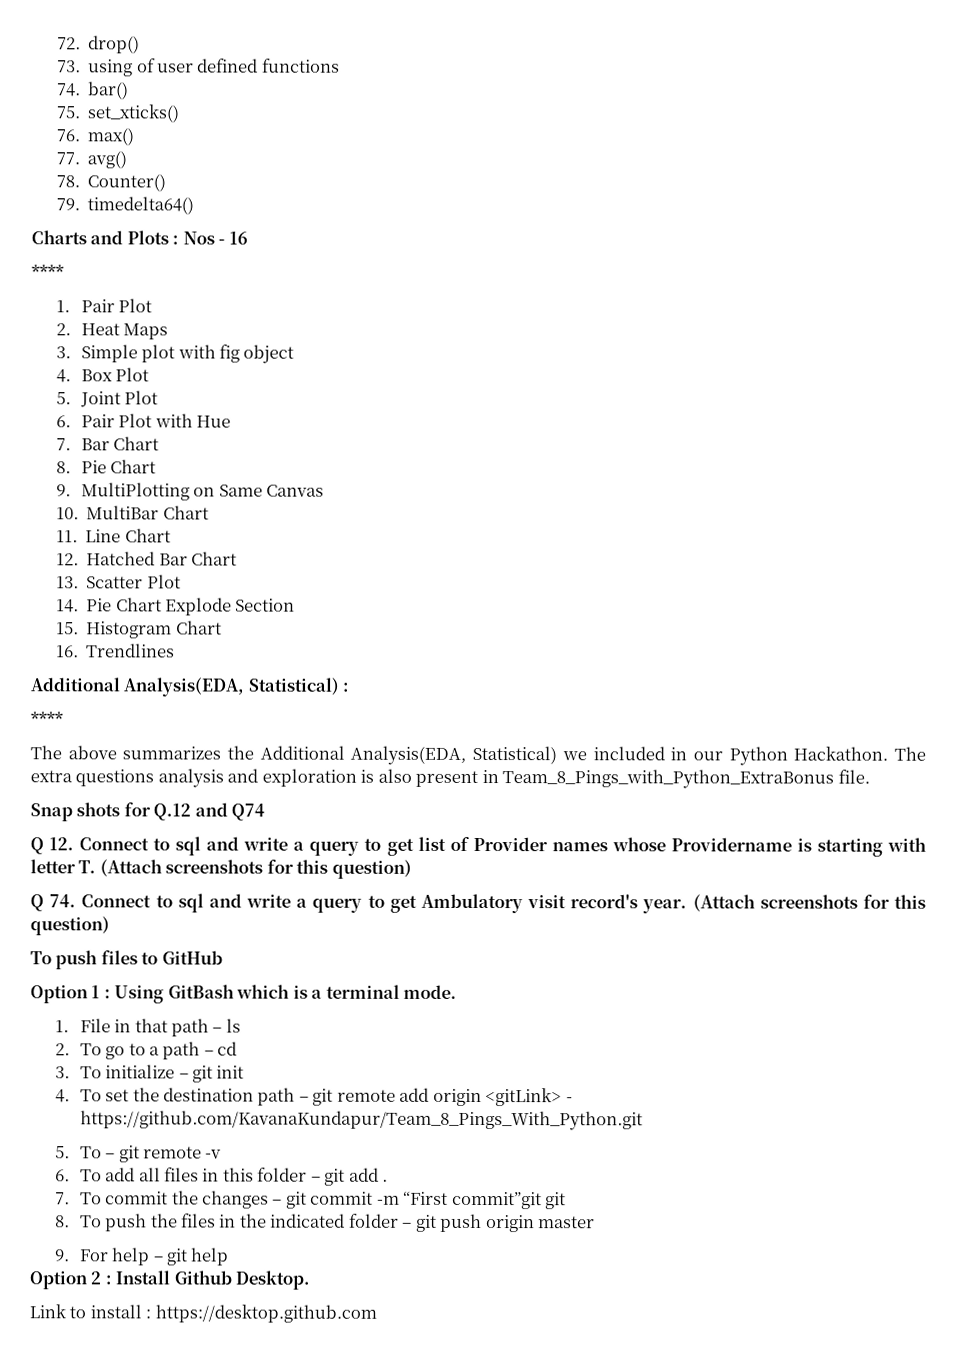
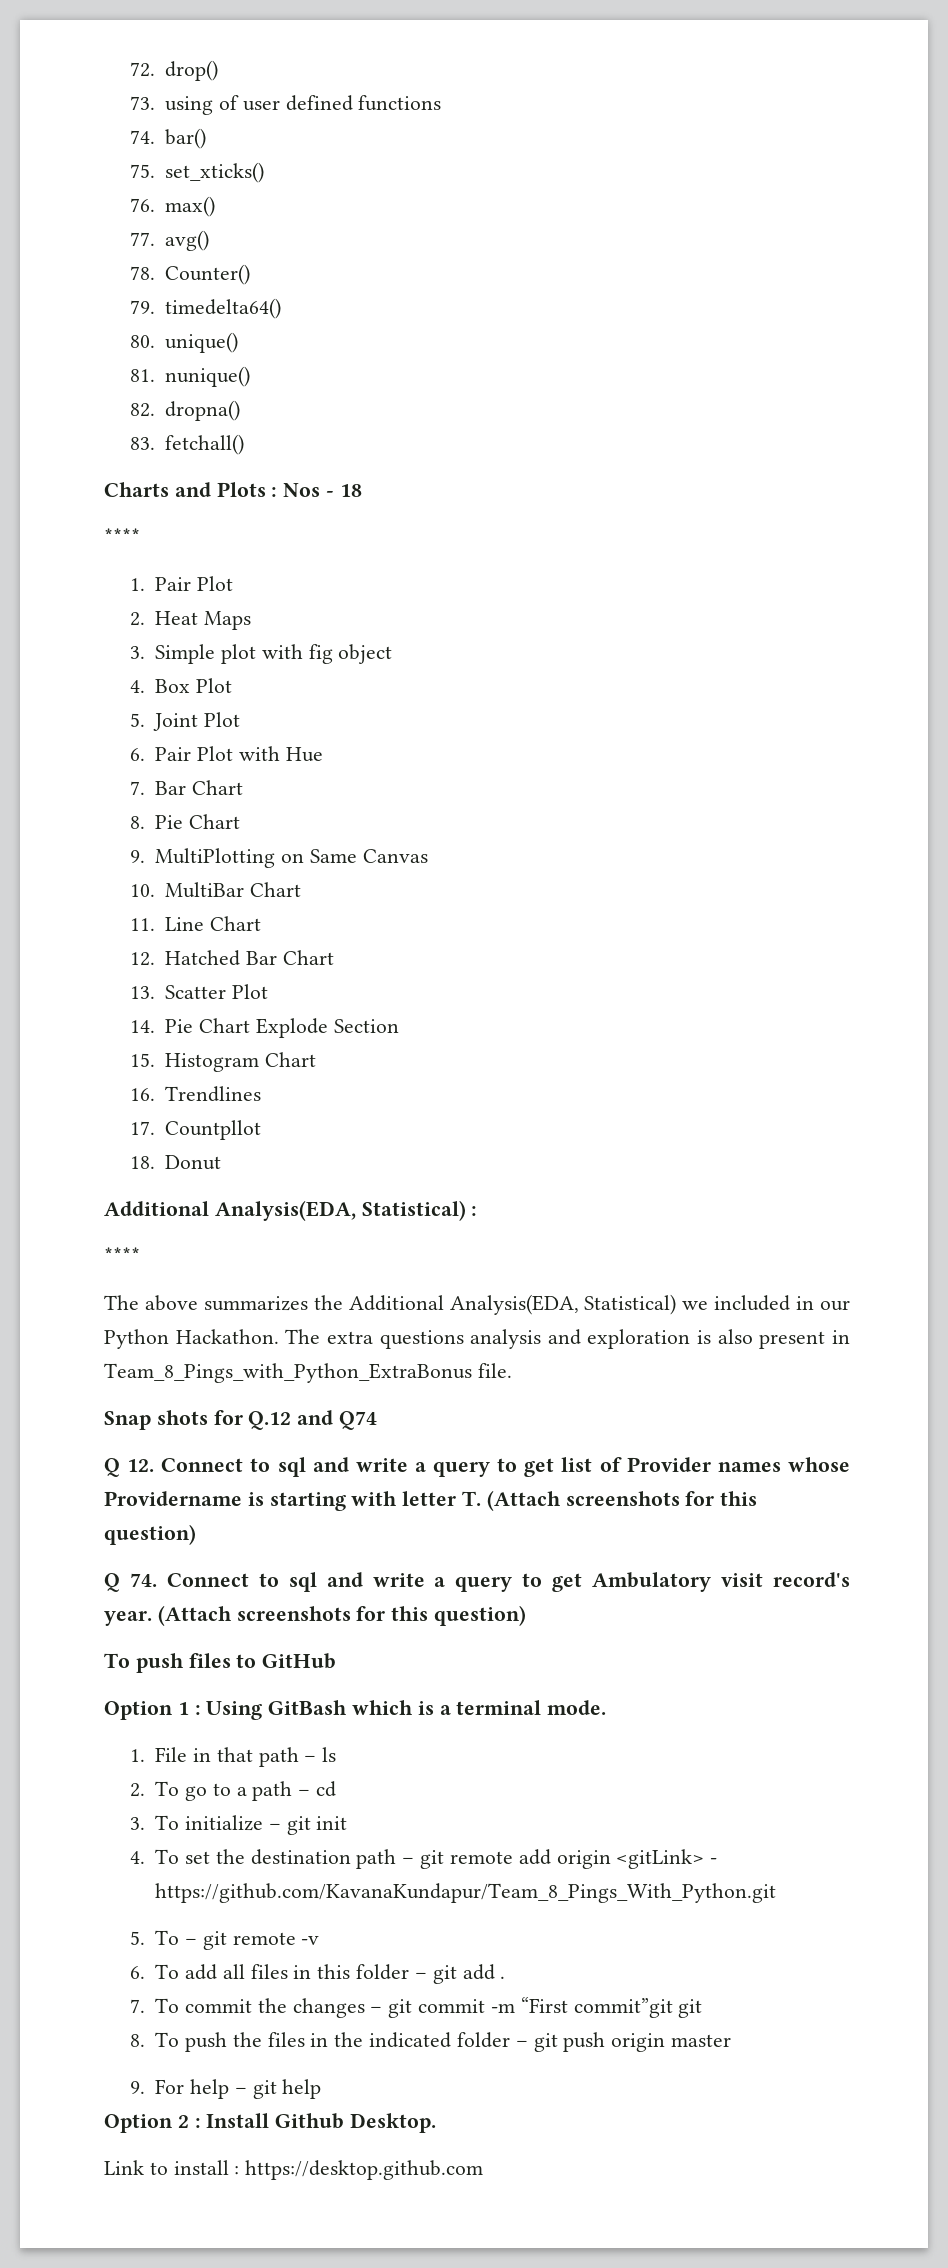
(195, 205) none -> [129,332,239,353] [129,366,251,387] [129,400,241,421] [129,434,245,455] // 80. unique() // 81. nunique() // 82. dropna() // 83. fetchall()
[228,231,248,245] 16 -> [339,484,362,497] 18
(176, 650) none -> [129,1120,262,1140] [129,1155,222,1170] // 17. Countpllot // 18. Donut

